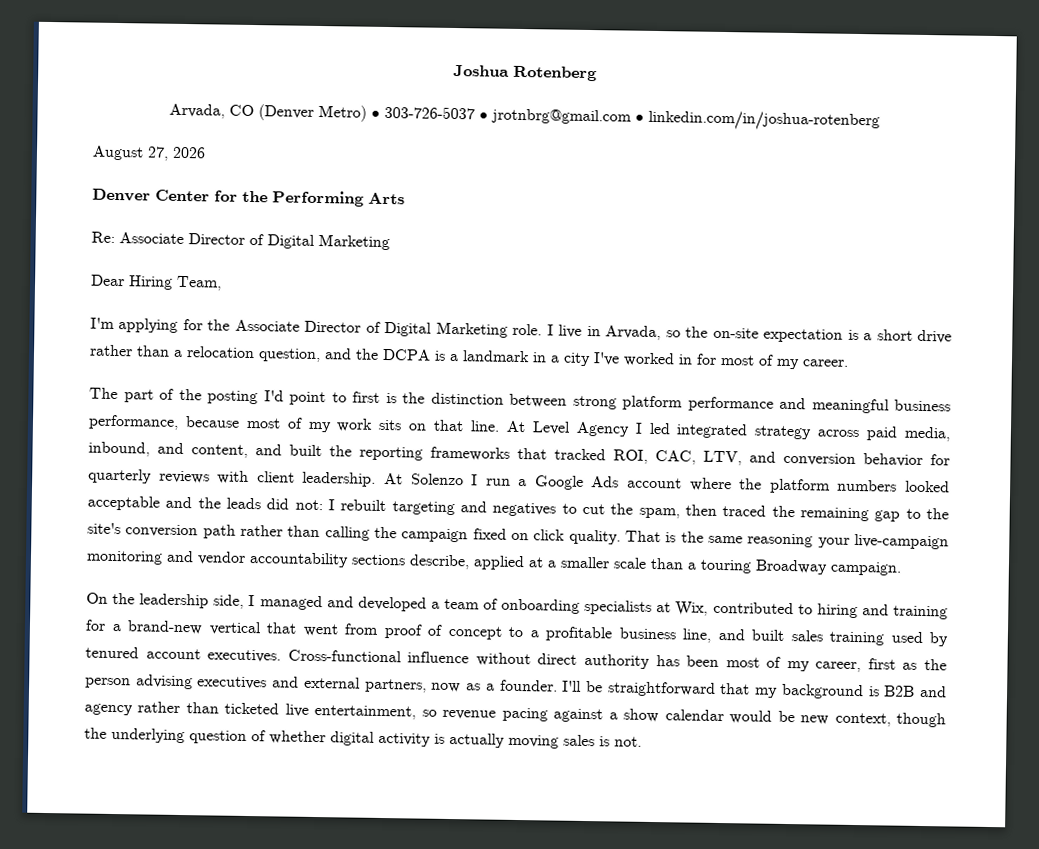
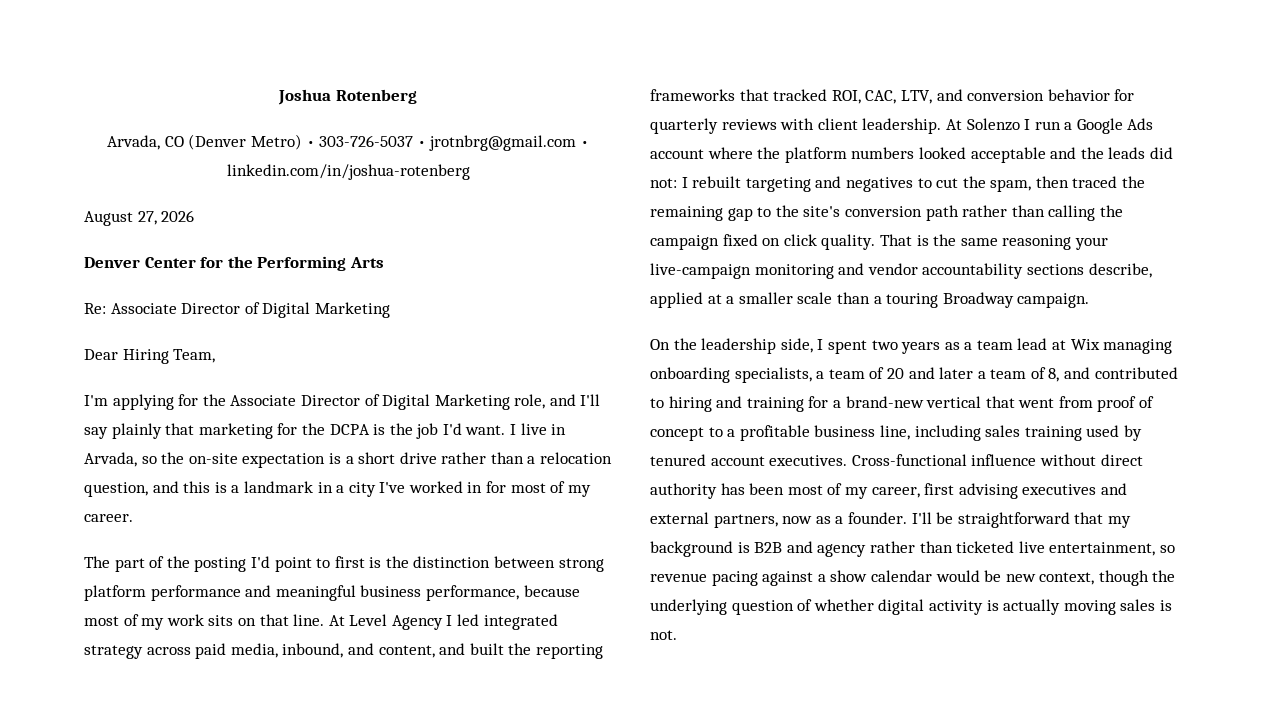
[512,323,543,336] role. -> [514,394,601,409] [84,423,506,439] role, and I'll say plainly that marketing for the DCPA is the job I'd want.
[355,348,431,361] the DCPA -> [183,481,211,493] this
[259,595,709,616] managed and developed a team of onboarding specialists at Wix, -> [827,338,1173,354] [650,367,1091,383] spent two years as a team lead at Wix managing onboarding specialists, a team of 20 and later a team of 8, and
[717,628,784,641] and built -> [914,425,981,441] including
[902,659,947,671] [85,677,131,689] as the person -> (955, 489) none

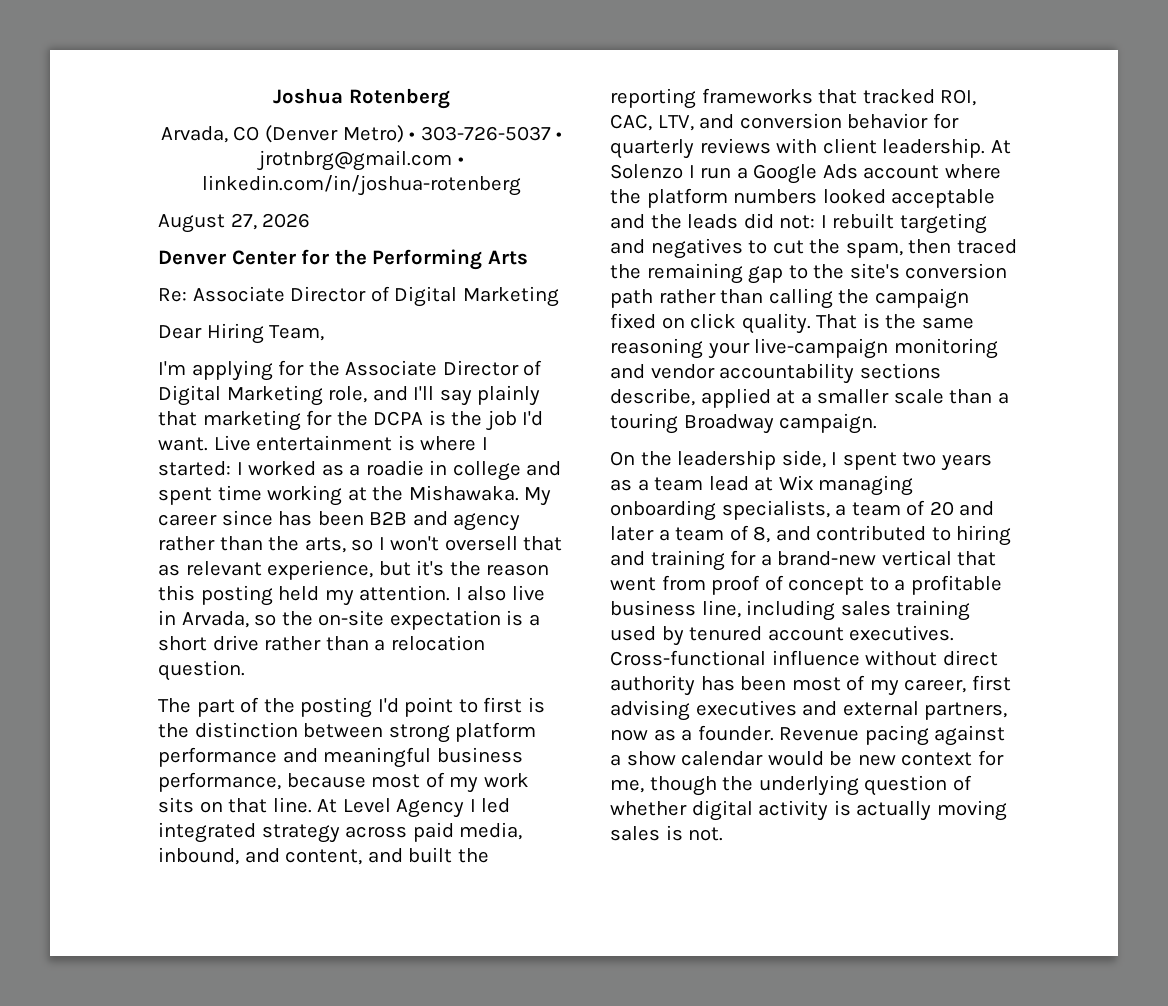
[510,424,517,435] I -> [213,435,488,451] [158,460,562,481] [158,485,552,506] [158,510,521,531] [158,536,563,553] [158,560,550,580] [158,585,507,606] Live entertainment is where I started: I worked as a roadie in college and spent time working at the Mishawaka. My career since has been B2B and agency rather than the arts, so I won't oversell that as relevant experience, but it's the reason this posting held my attention. I also
[84,481,591,497] [84,514,133,522] question, and this is a landmark in a city I've worked in for most of my career. -> [158,660,245,681] question.
[911,512,1131,528] [650,541,1175,557] [650,573,707,582] I'll be straightforward that my background is B2B and agency rather than ticketed live entertainment, so revenue -> [779,727,860,741] Revenue
[1039,572,1095,585] context, -> [901,750,1004,766] [610,779,644,793] context for me,

